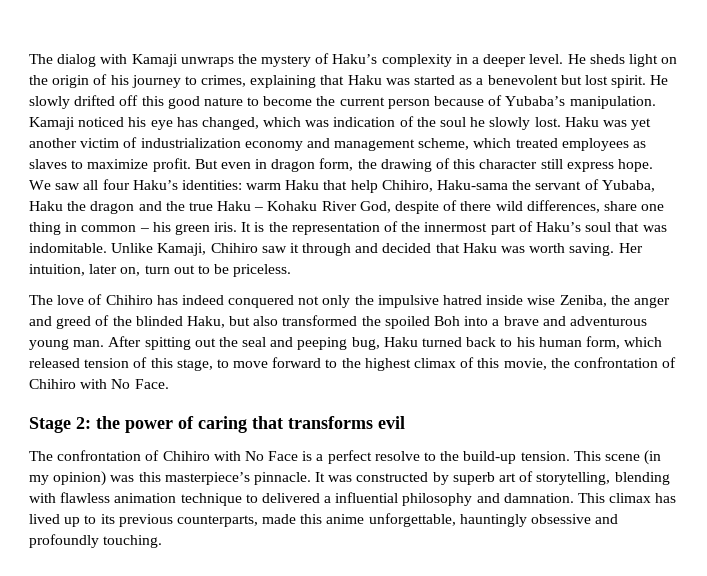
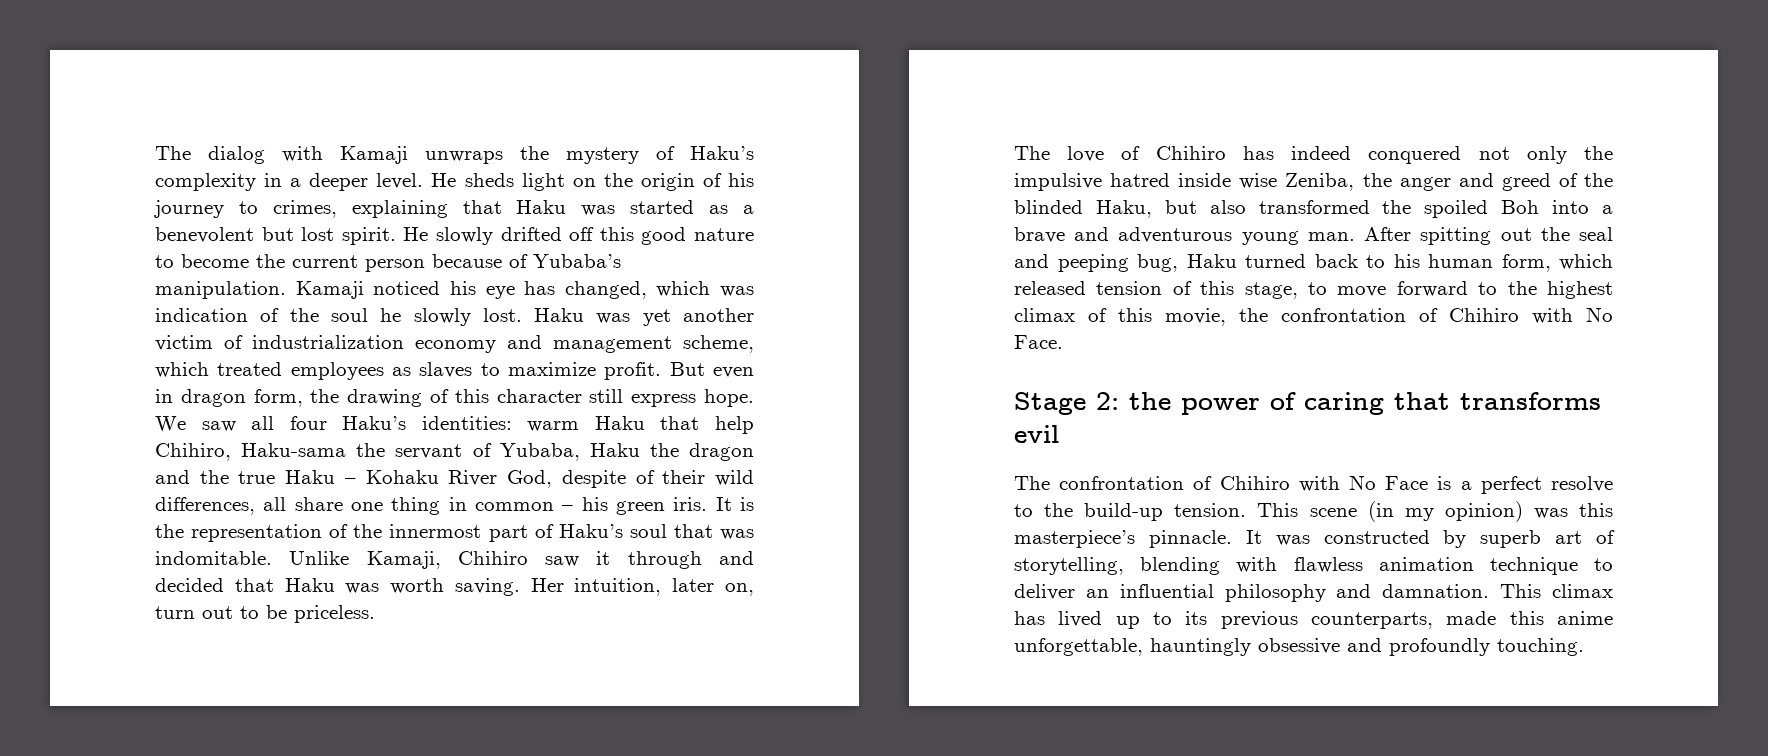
[460,201,492,211] there -> [662,470,706,484] their
(600, 206) none -> [263,497,287,511] all
[261,493,332,503] delivered a -> [1014,584,1109,600] deliver an

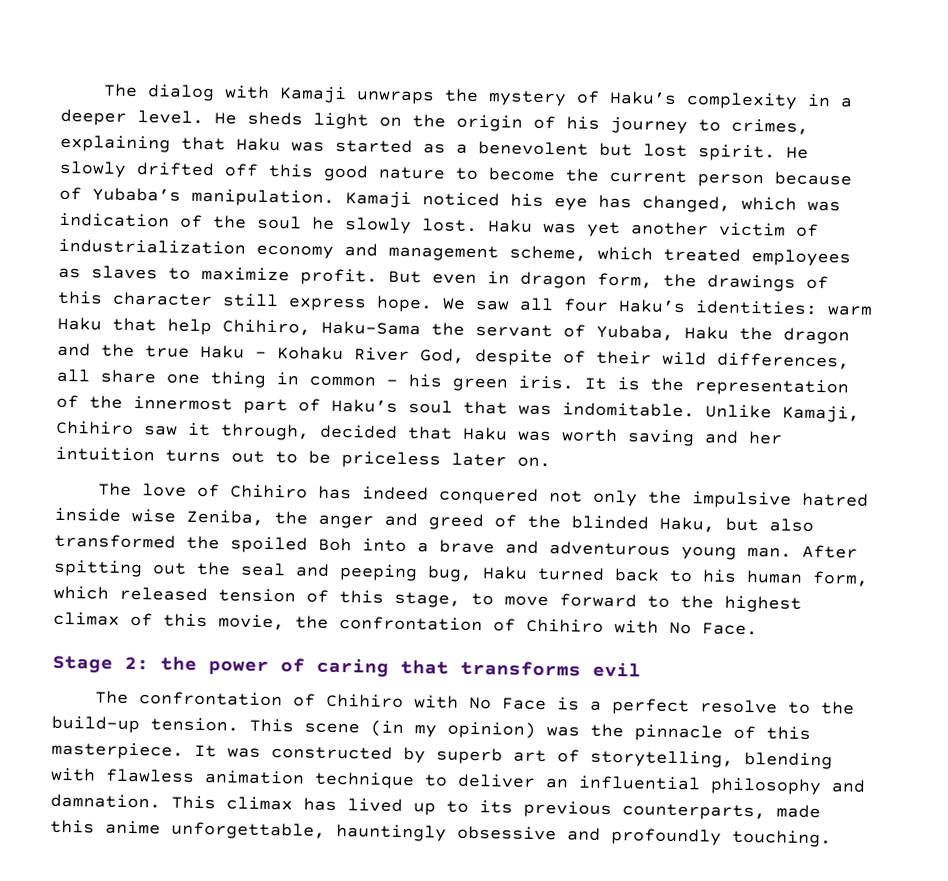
[347,389,423,407] drawing -> [707,274,796,292] drawings
[241,443,347,457] Haku-sama -> [321,320,421,336] Haku-Sama
[627,551,754,569] through and -> [220,423,310,441] through,
[454,578,754,596] [155,605,375,623] saving. Her intuition, later on, turn out to be priceless. -> [627,429,783,447] [55,446,551,469] saving and her intuition turns out to be priceless later on.
[1579,503,1613,517] [1014,530,1232,548] this masterpiece’s pinnacle. -> [590,723,811,742] [51,741,184,760] the pinnacle of this masterpiece.

